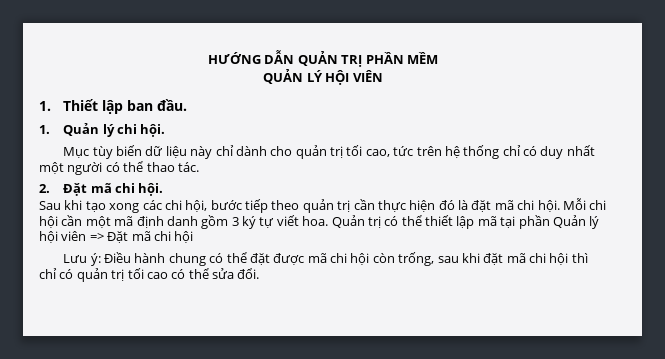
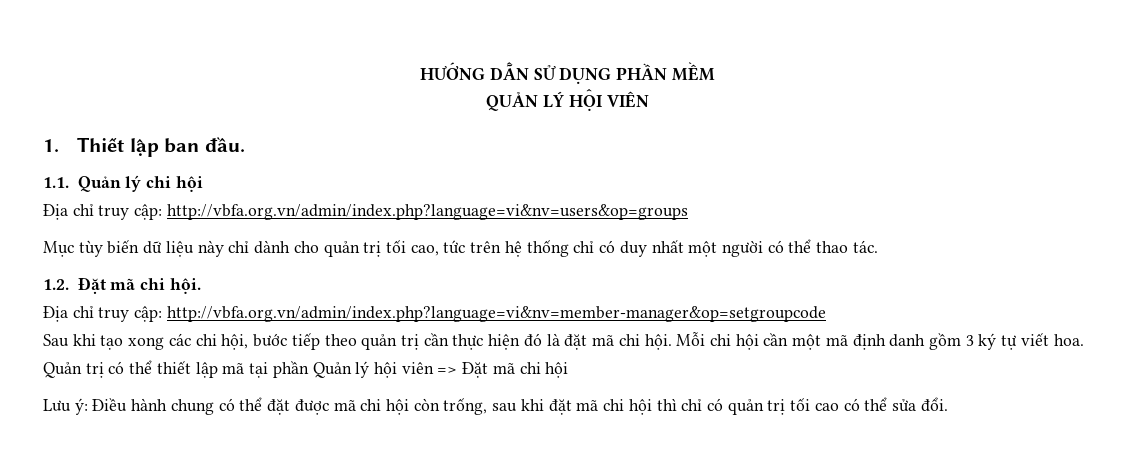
[297,51,363,67] QUẢN TRỊ -> [533,65,612,84] SỬ DỤNG
[39,125,50,134] 1. -> [43,177,69,188] 1.1.
[140,124,166,137] hội. -> [175,176,203,192] [43,204,688,220] hội // Địa chỉ truy cập: http://vbfa.org.vn/admin/index.php?language=vi&nv=users&op=groups
[39,184,50,193] 2. -> [43,279,69,290] 1.2.
(164, 189) none -> [43,306,826,322] // Địa chỉ truy cập: http://vbfa.org.vn/admin/index.php?language=vi&nv=member-manager&op=setgroupcode

